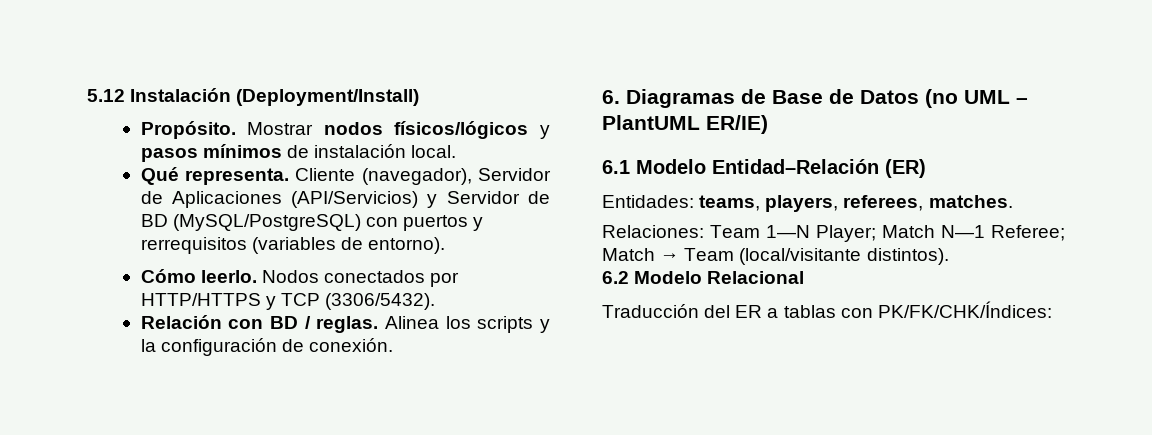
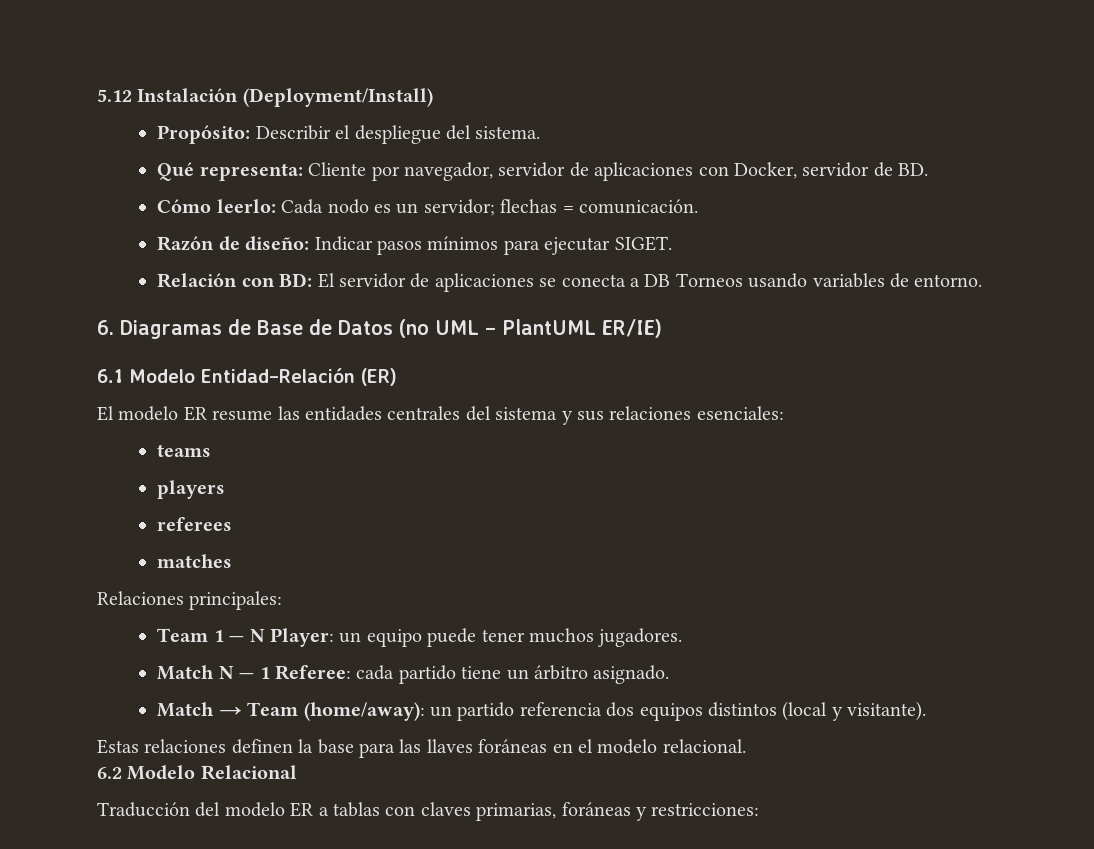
[140,121,550,139] [140,144,457,162] [140,167,551,185] [140,191,550,208] [140,214,484,231] [140,237,445,254] [140,269,460,287] [140,293,435,310] [140,315,550,333] [140,338,393,356] Propósito. Mostrar nodos físicos/lógicos y pasos mínimos de instalación local. // Qué representa. Cliente (navegador), Servidor de Aplicaciones (API/Servicios) y Servidor de BD (MySQL/PostgreSQL) con puertos y rerrequisitos (variables de entorno). // Cómo leerlo. Nodos conectados por HTTP/HTTPS y TCP (3306/5432). // Relación con BD / reglas. Alinea los scripts y la configuración de conexión. -> [157,125,541,144] [157,162,929,181] [157,199,698,216] [157,236,672,255] [157,273,983,292] Propósito: Describir el despliegue del sistema. // Qué representa: Cliente por navegador, servidor de aplicaciones con Docker, servidor de BD. // Cómo leerlo: Cada nodo es un servidor; flechas = comunicación. // Razón de diseño: Indicar pasos mínimos para ejecutar SIGET. // Relación con BD: El servidor de aplicaciones se conecta a DB Torneos usando variables de entorno.
[602,195,1013,212] [602,225,1065,242] [602,248,949,265] Entidades: teams, players, referees, matches. // Relaciones: Team 1—N Player; Match N—1 Referee; Match → Team (local/visitante distintos). -> [97,406,784,425] [157,444,212,457] [157,480,226,499] [157,517,233,531] [157,554,233,568] [97,591,283,610] [157,628,683,647] [157,665,670,684] [157,701,927,721] [97,739,746,758] El modelo ER resume las entidades centrales del sistema y sus relaciones esenciales: // teams // players // referees // matches // Relaciones principales: // Team 1 — N Player: un equipo puede tener muchos jugadores. // Match N — 1 Referee: cada partido tiene un árbitro asignado. // Match → Team (home/away): un partido referencia dos equipos distintos (local y visitante). // Estas relaciones definen la base para las llaves foráneas en el modelo relacional.
(731, 311) none -> [224,802,285,817] modelo
[877,301,1052,318] PK/FK/CHK/Índices: -> [420,802,760,821] claves primarias, foráneas y restricciones:

